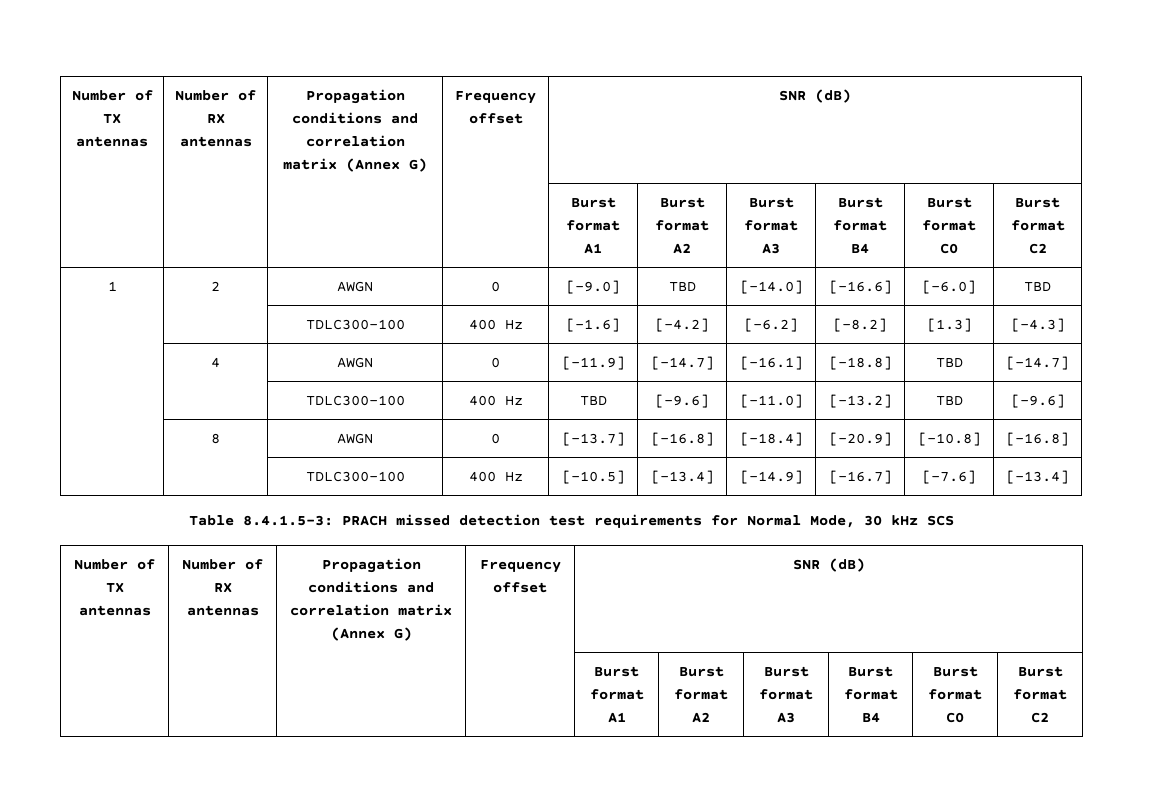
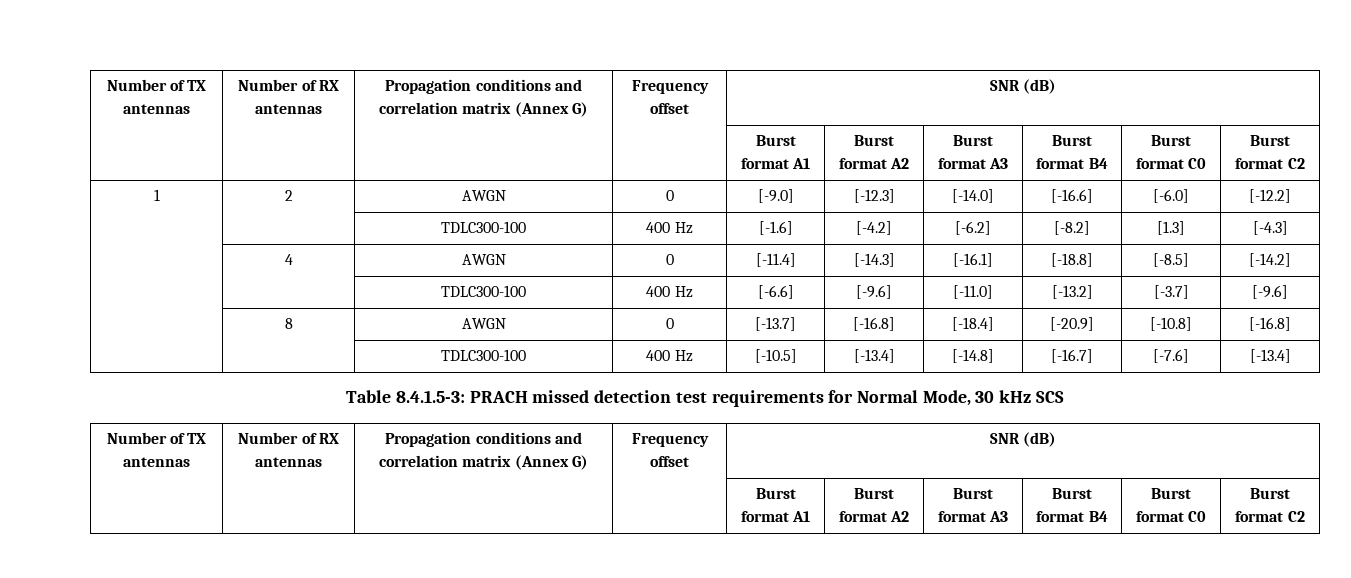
[668,282,696,292] TBD -> [853,189,895,203] [-12.3]
[1024,282,1051,292] TBD -> [1249,189,1291,203] [-12.2]
[561,356,625,370] [650,356,714,370] [-11.9] | [-14.7] -> [755,253,796,267] [853,253,895,267] [-11.4] | [-14.3]
[935,358,963,368] [1006,356,1069,370] [305,395,405,406] [468,395,523,406] [579,396,607,406] TBD | [-14.7] // | | TDLC300-100 | 400 Hz | TBD -> [1153,253,1189,267] [1249,253,1291,267] [441,285,526,297] [646,286,693,298] [757,285,794,299] [-8.5] | [-14.2] // | | TDLC300-100 | 400 Hz | [-6.6]
[935,396,963,406] TBD -> [1153,285,1189,299] [-3.7]
[739,470,803,484] [-14.9] -> [952,349,994,363] [-14.8]

